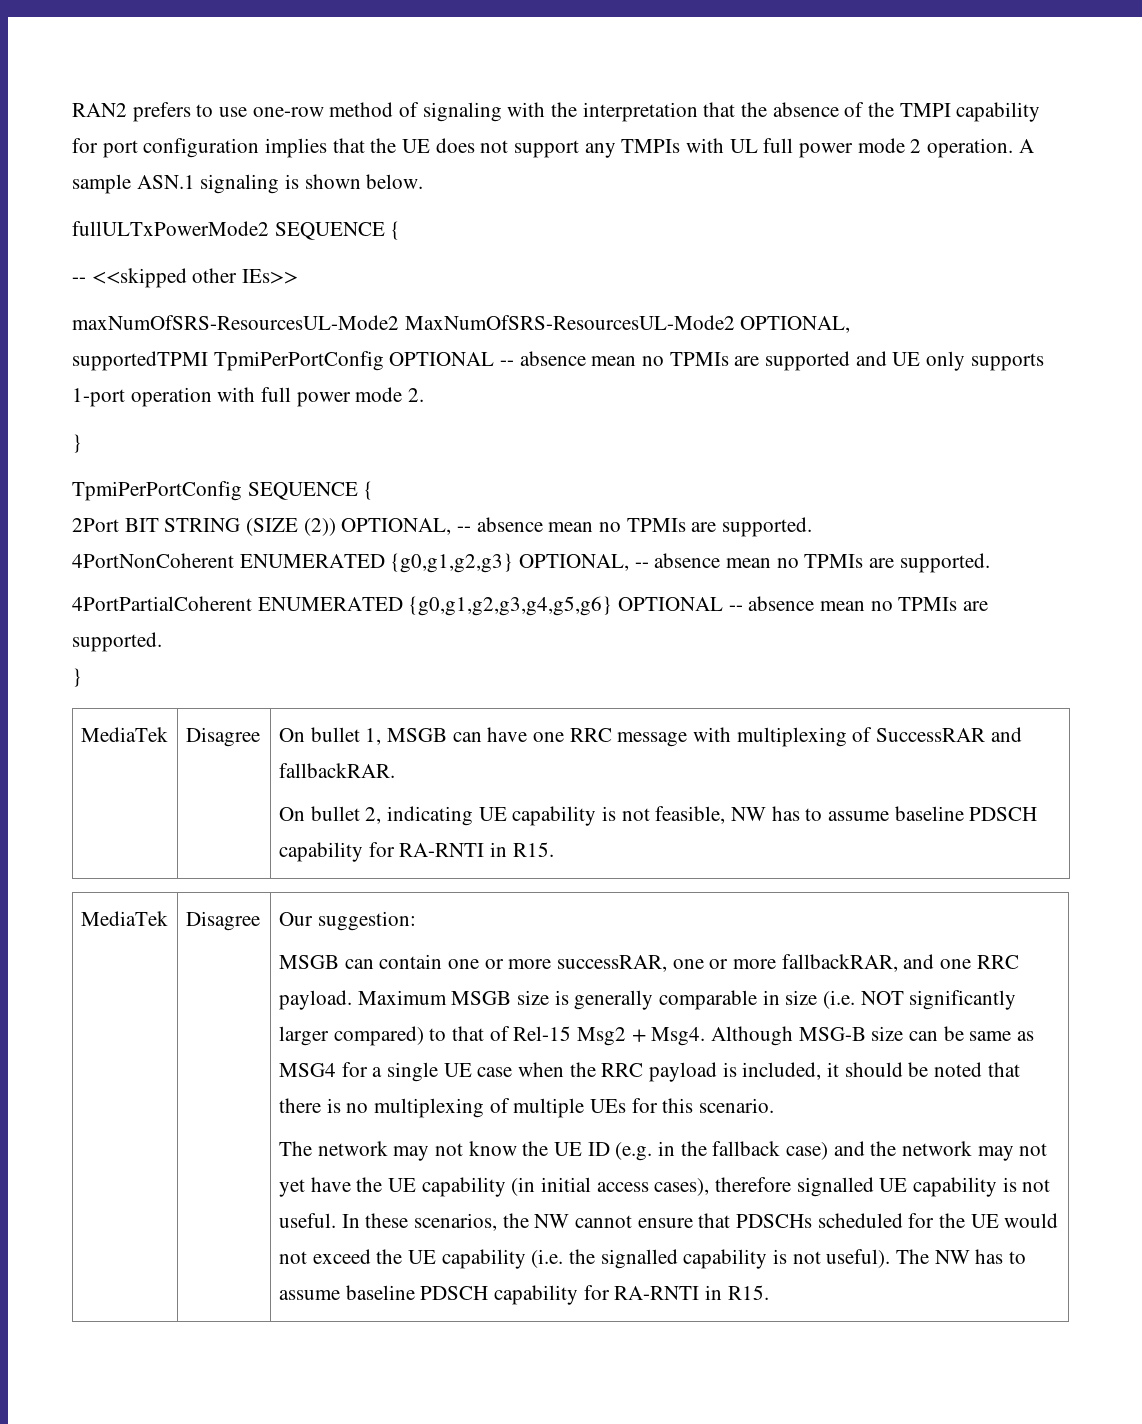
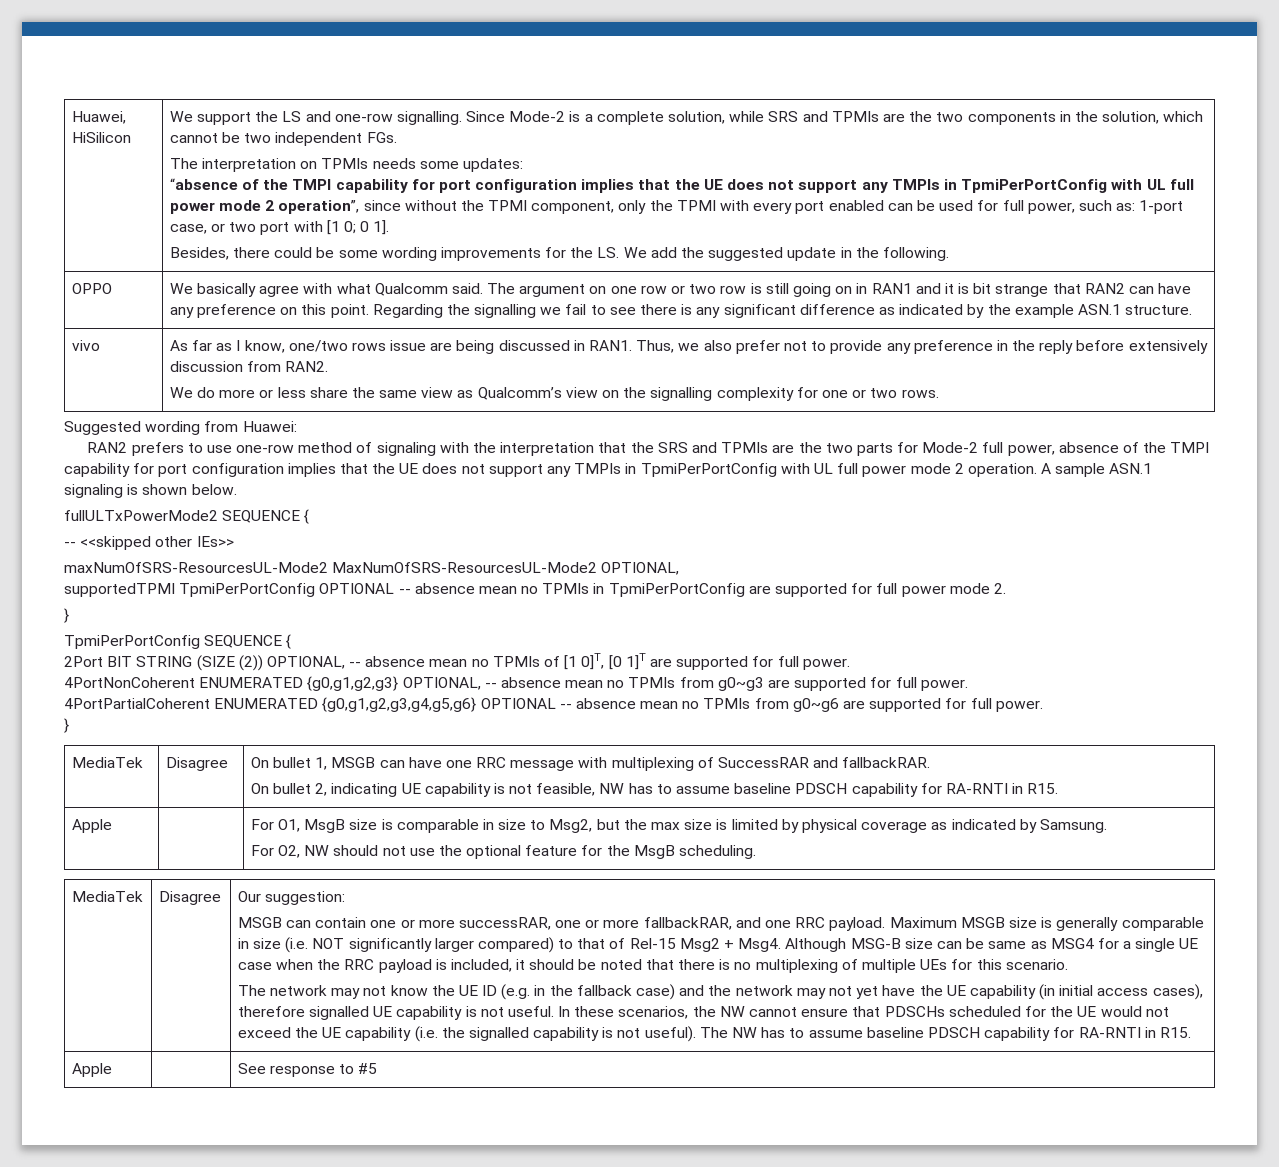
(72, 110) none -> [71,111,126,124] [71,132,131,143] [169,111,1204,125] [169,132,397,146] [169,158,523,172] [169,178,1194,193] [169,200,1184,214] [169,220,390,235] [169,247,949,261] [71,283,112,294] [169,283,1192,297] [169,304,1193,318] [71,340,100,351] [169,340,1208,354] [169,361,329,372] [169,387,939,401] [64,421,297,435] Huawei, HiSilicon | We support the LS and one-row signalling. Since Mode-2 is a complete solution, while SRS and TPMIs are the two components in the solution, which cannot be two independent FGs. // The interpretation on TPMIs needs some updates: // “absence of the TMPI capability for port configuration implies that the UE does not support any TMPIs in TpmiPerPortConfig with UL full power mode 2 operation”, since without the TPMI component, only the TPMI with every port enabled can be used for full power, such as: 1-port case, or two port with [1 0; 0 1]. // Besides, there could be some wording improvements for the LS. We add the suggested update in the following. // OPPO | We basically agree with what Qualcomm said. The argument on one row or two row is still going on in RAN1 and it is bit strange that RAN2 can have any preference on this point. Regarding the signalling we fail to see there is any significant difference as indicated by the example ASN.1 structure. // vivo | As far as I know, one/two rows issue are being discussed in RAN1. Thus, we also prefer not to provide any preference in the reply before extensively discussion from RAN2. // We do more or less share the same view as Qualcomm’s view on the signalling complexity for one or two rows. // Suggested wording from Huawei: //
(768, 109) none -> [657,442,1055,456] SRS and TPMIs are the two parts for Mode-2 full power,
(681, 146) none -> [625,463,777,477] in TpmiPerPortConfig
[734,351,1044,371] [72,387,256,407] are supported and UE only supports 1-port operation with -> [593,583,873,597] in TpmiPerPortConfig are supported for
[691,517,813,537] are supported. -> [544,653,850,670] of [1 0]T, [0 1]T are supported for full power.
[869,553,990,573] are supported. -> [679,677,968,691] from g0~g3 are supported for full power.
[963,601,989,611] [72,632,162,652] are supported. -> [754,698,1043,712] from g0~g6 are supported for full power.
(554, 849) none -> [71,819,112,833] [250,819,1107,833] [250,845,757,859] // Apple | | For O1, MsgB size is comparable in size to Msg2, but the max size is limited by physical coverage as indicated by Samsung. // For O2, NW should not use the optional feature for the MsgB scheduling.
(769, 1292) none -> [71,1063,112,1077] [237,1063,378,1077] // Apple | | See response to #5

